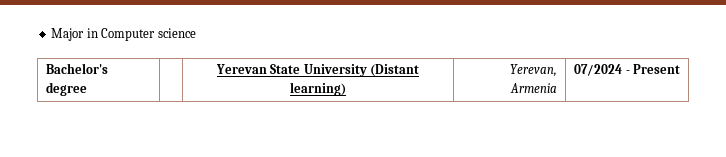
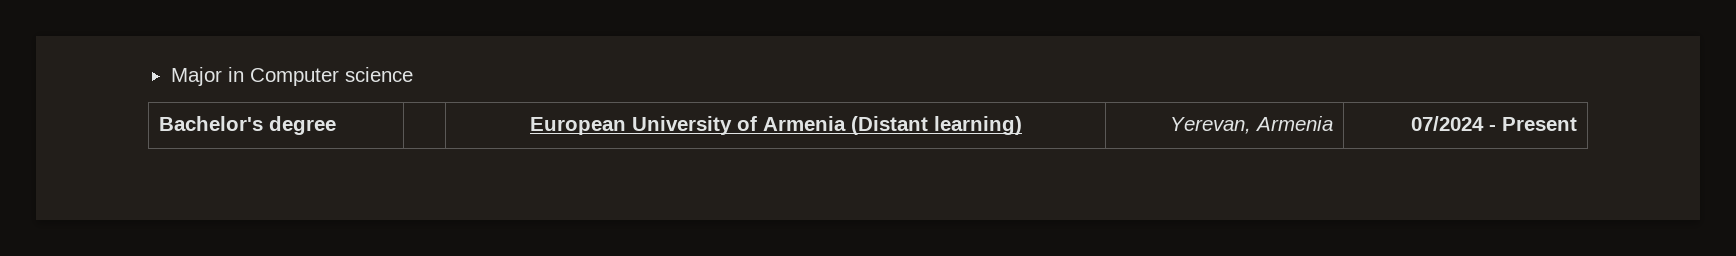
[215,64,367,77] Yerevan State University -> [529,116,846,135] European University of Armenia

